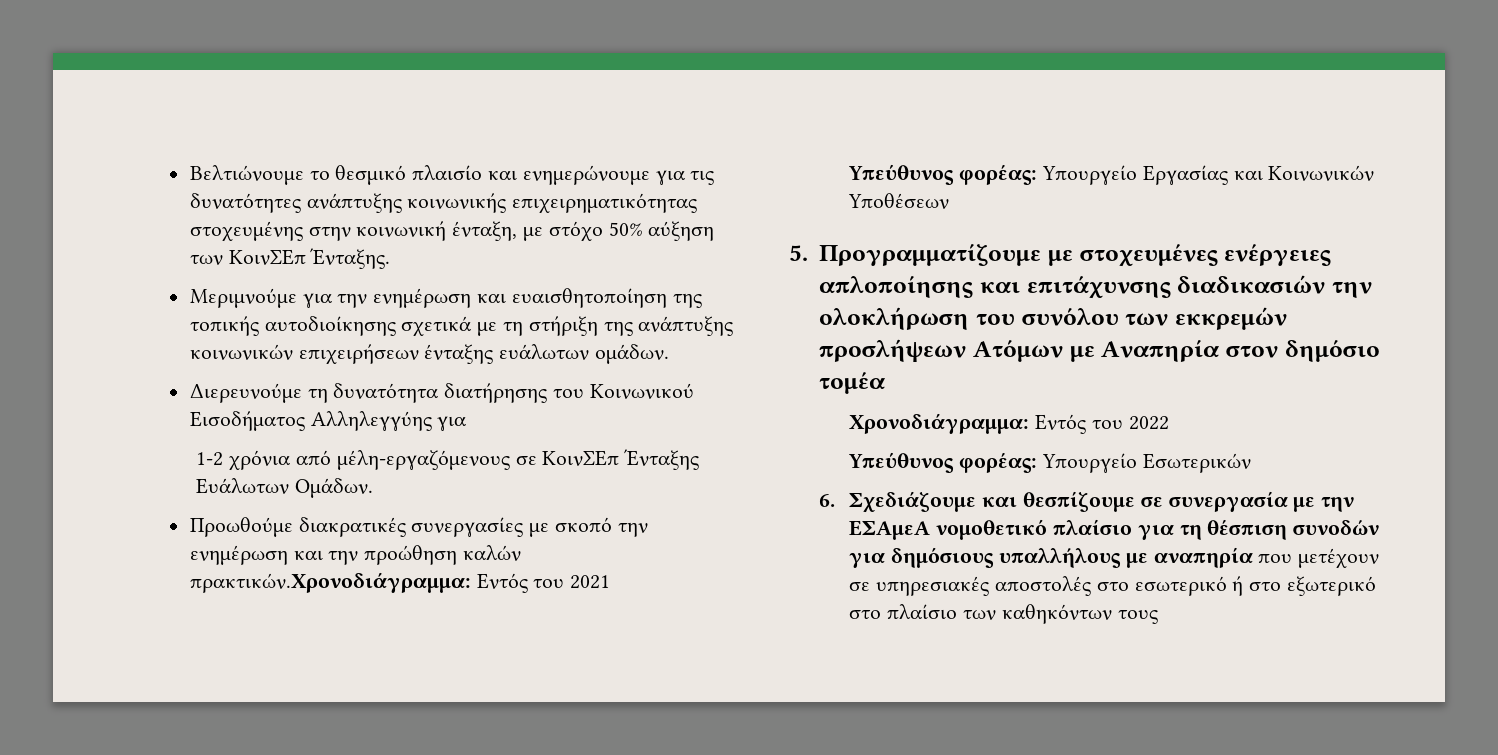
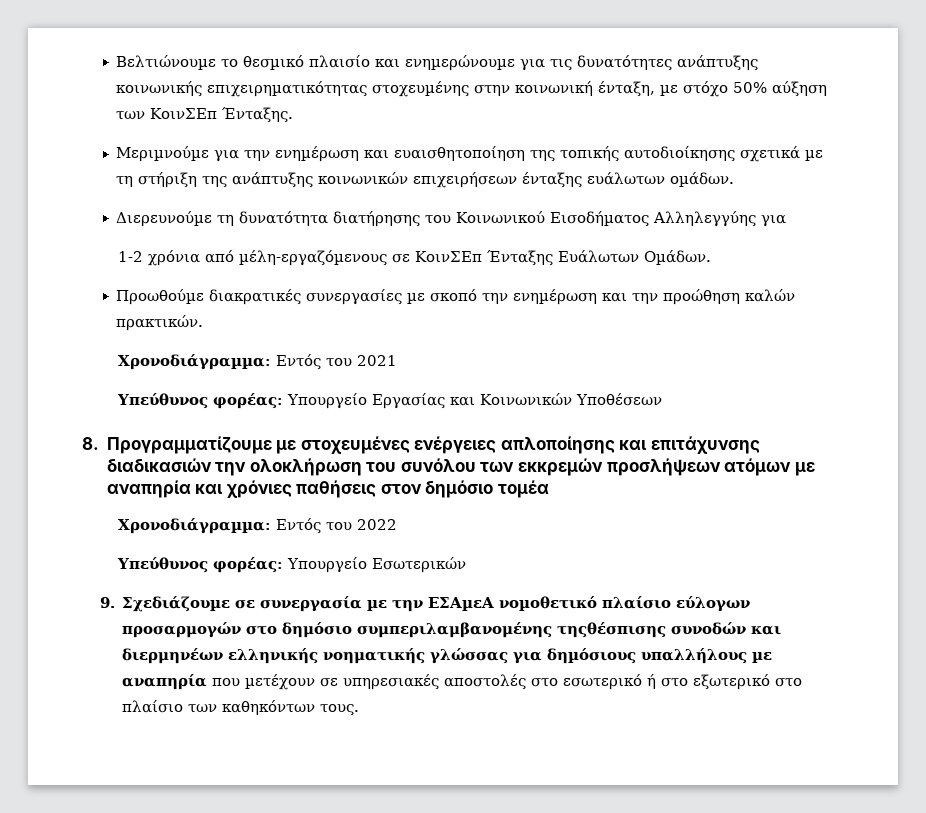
[189,572,471,593] πρακτικών.Xρονοδιάγραµµα: -> [116,315,204,331] [117,354,271,370] πρακτικών. // Xρονοδιάγραµµα:
[789,245,808,261] 5. -> [82,437,99,450] 8.
[972,340,1221,362] Ατόµων µε Αναπηρία -> [724,458,815,476] [106,480,377,498] ατόµων µε αναπηρία και χρόνιες παθήσεις
[819,491,1136,513] 6. Σχεδιάζουµε και θεσπίζουµε -> [99,596,231,612] 9. Σχεδιάζουµε
[1137,519,1380,540] για τη θέσπιση συνοδών -> [676,596,751,612] [122,622,782,638] [122,648,509,664] εύλογων προσαρμογών στο δημόσιο συμπεριλαμβανομένης τηςθέσπισης συνοδών και διερμηνέων ελληνικής νοηματικής γλώσσας
[1117,610,1158,624] τους -> [320,704,360,716] τους.

